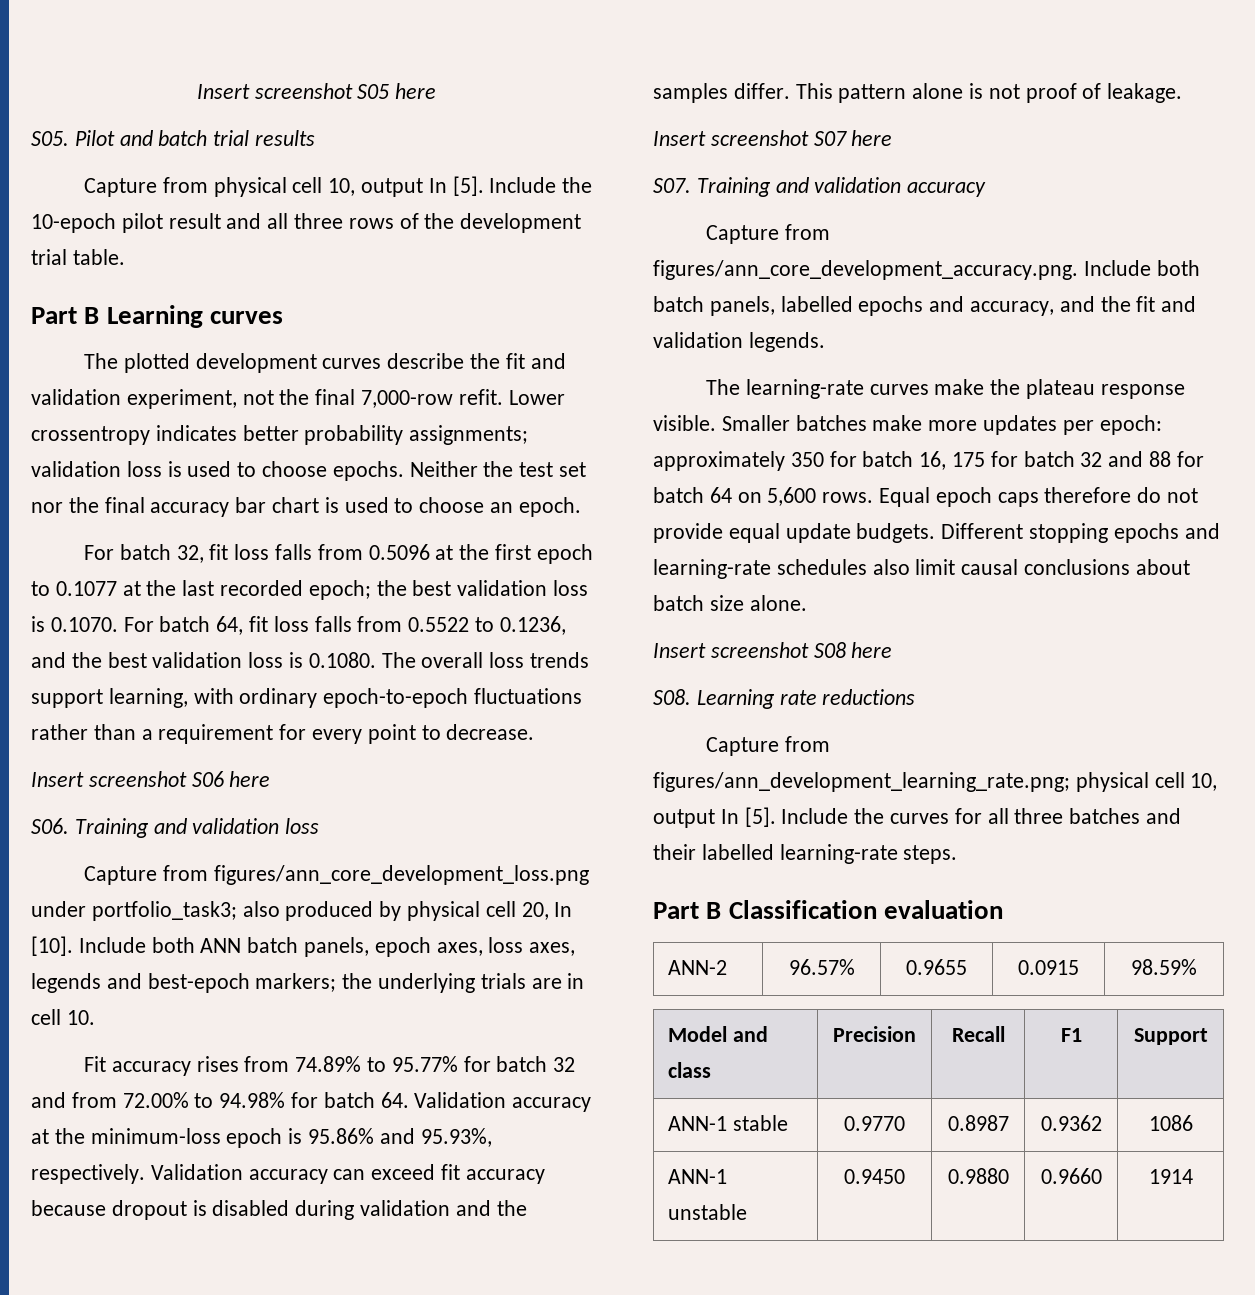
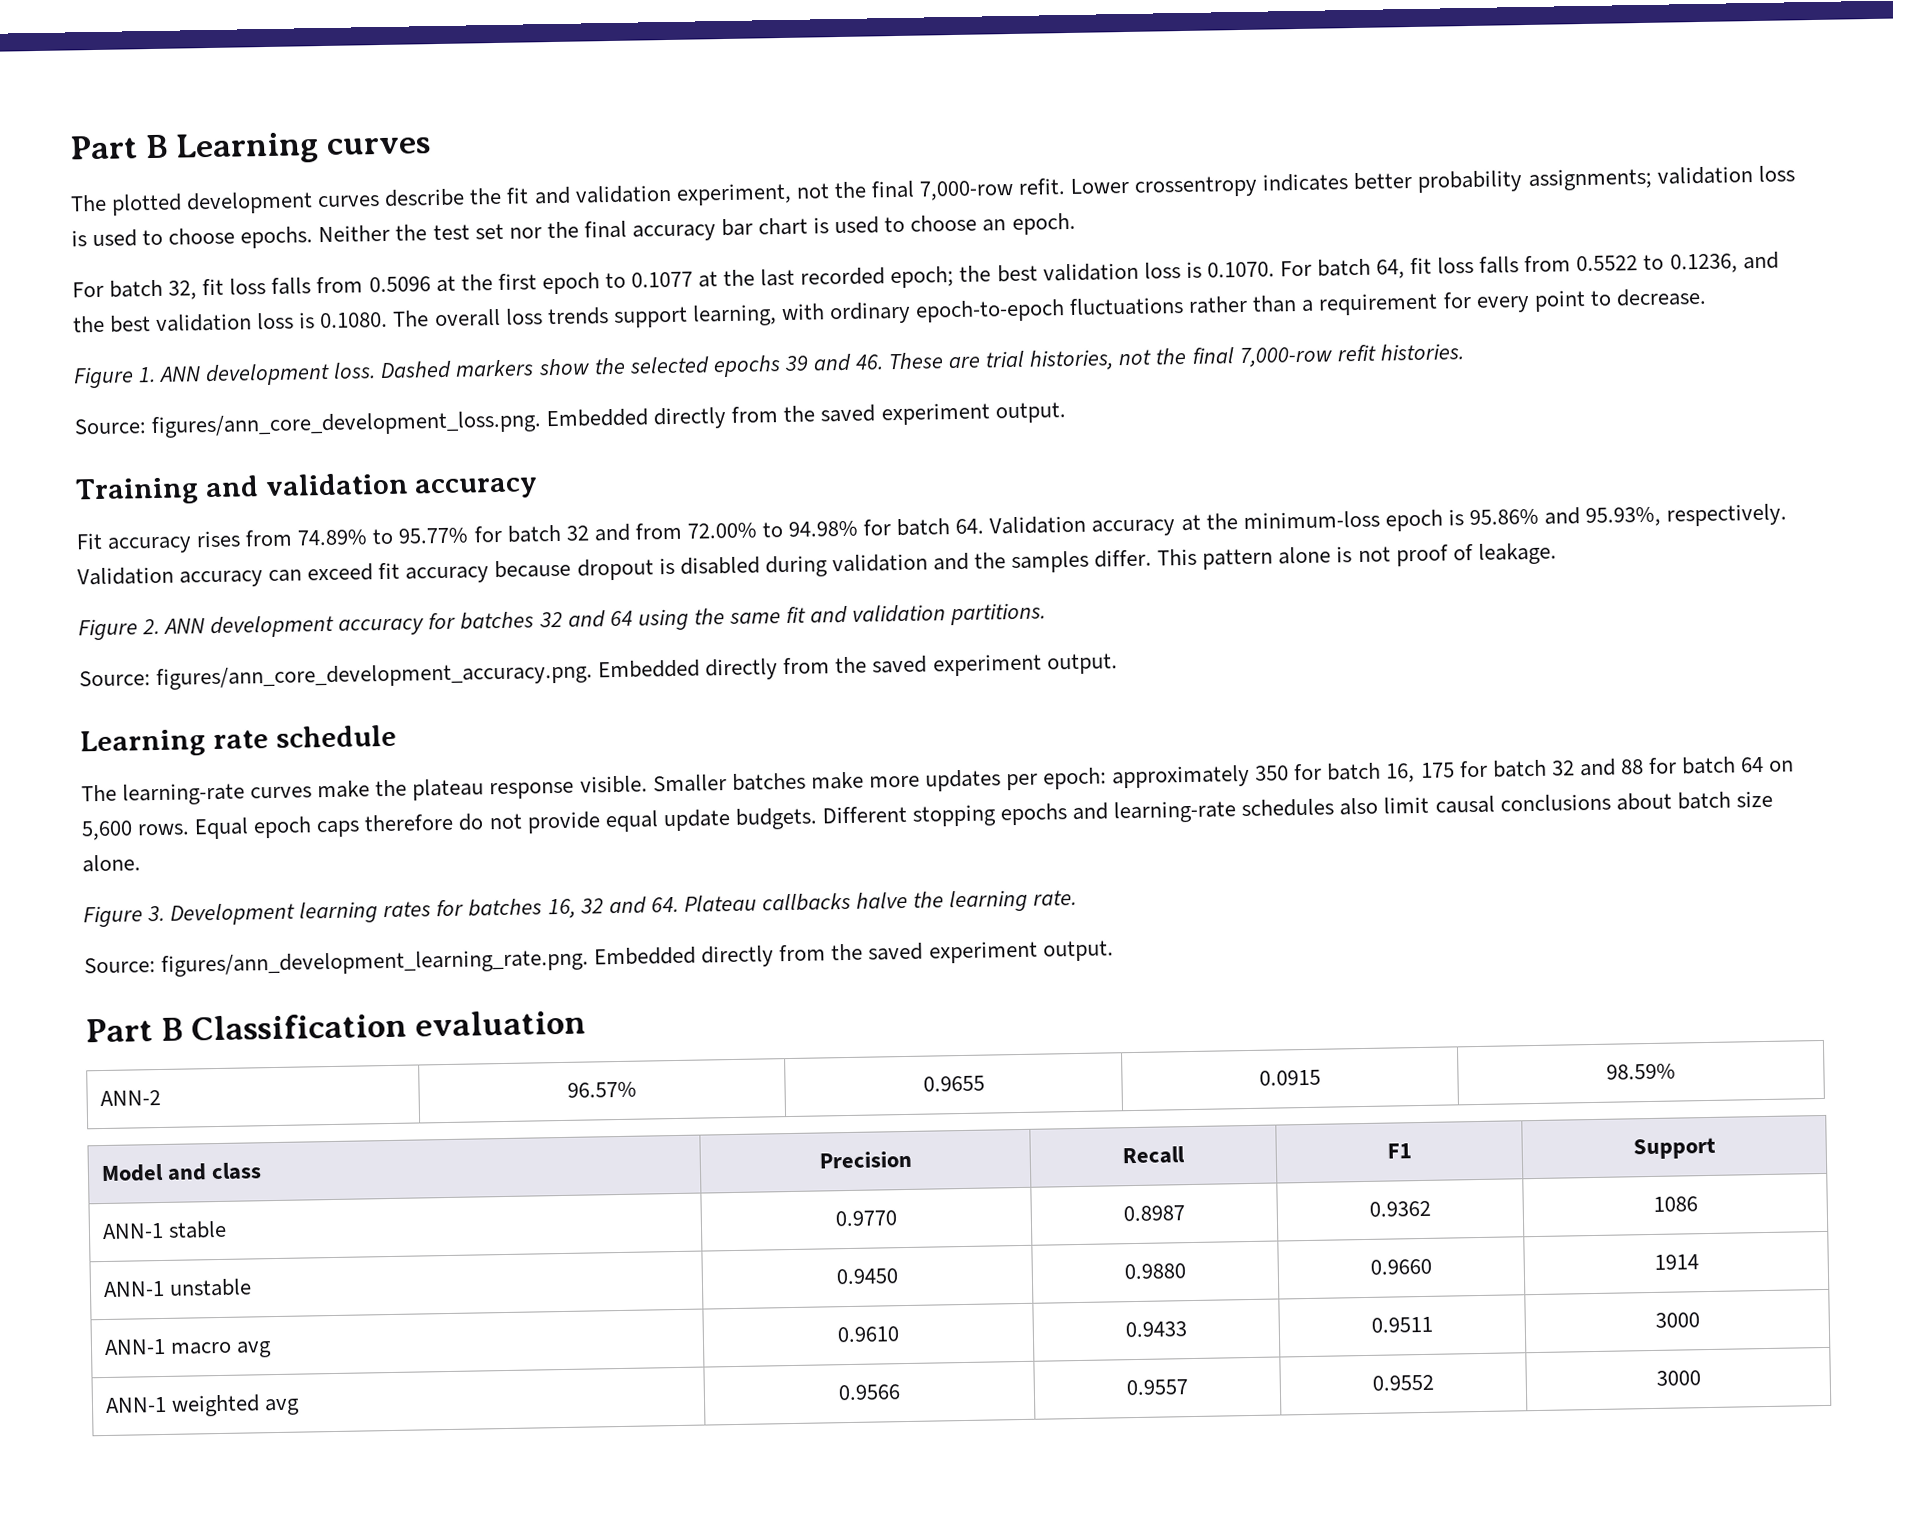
[196,83,437,99] [31,130,316,146] [83,176,593,197] [31,213,582,233] [31,249,125,265] Insert screenshot S05 here // S05. Pilot and batch trial results // Capture from physical cell 10, output In [5]. Include the 10-epoch pilot result and all three rows of the development trial table. // -> (69, 147) none
[31,771,271,787] [31,818,320,838] [83,865,589,885] [31,901,573,921] [31,936,576,957] [31,973,585,993] [31,1009,95,1025] Insert screenshot S06 here // S06. Training and validation loss // Capture from figures/ann_core_development_loss.png under portfolio_task3; also produced by physical cell 20, In [10]. Include both ANN batch panels, epoch axes, loss axes, legends and best-epoch markers; the underlying trials are in cell 10. -> [73,343,1464,389] [74,402,1066,439] [75,472,539,506] Figure 1. ANN development loss. Dashed markers show the selected epochs 39 and 46. These are trial histories, not the final 7,000-row refit histories. // Source: figures/ann_core_development_loss.png. Embedded directly from the saved experiment output. // Training and validation accuracy
[653,130,893,146] [653,177,987,197] [705,224,830,244] [653,260,1200,280] [653,296,1197,316] [653,332,825,352] Insert screenshot S07 here // S07. Training and validation accuracy // Capture from figures/ann_core_development_accuracy.png. Include both batch panels, labelled epochs and accuracy, and the fit and validation legends. -> [78,602,1047,641] [79,653,1118,691] [80,724,397,758] Figure 2. ANN development accuracy for batches 32 and 64 using the same fit and validation partitions. // Source: figures/ann_core_development_accuracy.png. Embedded directly from the saved experiment output. // Learning rate schedule
[653,642,893,658] [653,689,916,709] [705,736,830,756] [653,772,1218,792] [653,807,1182,828] [653,844,958,864] Insert screenshot S08 here // S08. Learning rate reductions // Capture from figures/ann_development_learning_rate.png; physical cell 10, output In [5]. Include the curves for all three batches and their labelled learning-rate steps. -> [83,889,1078,928] [84,940,1114,977] Figure 3. Development learning rates for batches 16, 32 and 64. Plateau callbacks halve the learning rate. // Source: figures/ann_development_learning_rate.png. Embedded directly from the saved experiment output.
(1193, 1176) none -> [104,1338,273,1358] [837,1326,900,1343] [1125,1321,1187,1338] [1371,1316,1433,1333] [1654,1312,1700,1328] [105,1394,301,1417] [838,1384,901,1401] [1126,1379,1188,1396] [1372,1374,1434,1391] [1655,1370,1701,1386] // ANN-1 macro avg | 0.9610 | 0.9433 | 0.9511 | 3000 // ANN-1 weighted avg | 0.9566 | 0.9557 | 0.9552 | 3000

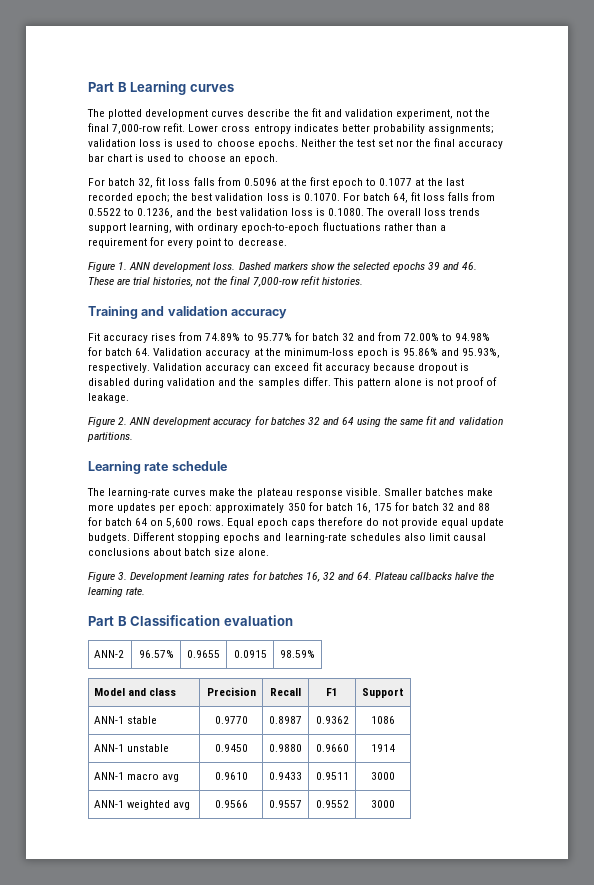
[1134,175,1259,198] crossentropy -> [221,124,291,134] cross entropy
[74,402,1066,439] // Source: figures/ann_core_development_loss.png. Embedded directly from the saved experiment output. -> (363, 281) none
[79,653,1118,691] // Source: figures/ann_core_development_accuracy.png. Embedded directly from the saved experiment output. -> (133, 437) none
[84,940,1114,977] // Source: figures/ann_development_learning_rate.png. Embedded directly from the saved experiment output. -> (146, 591) none

